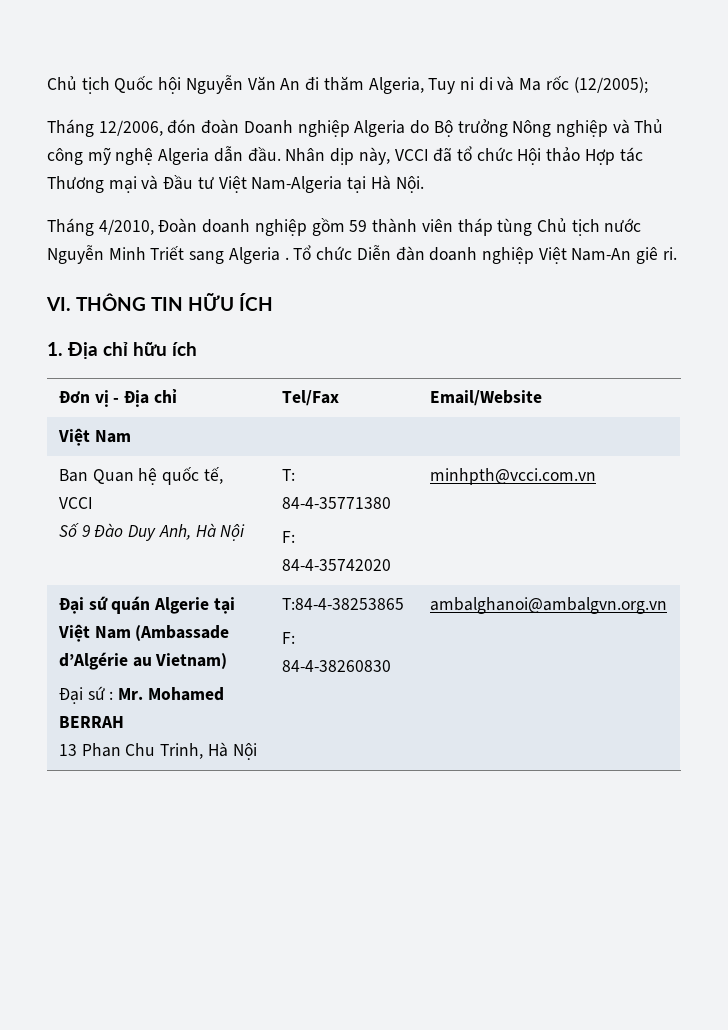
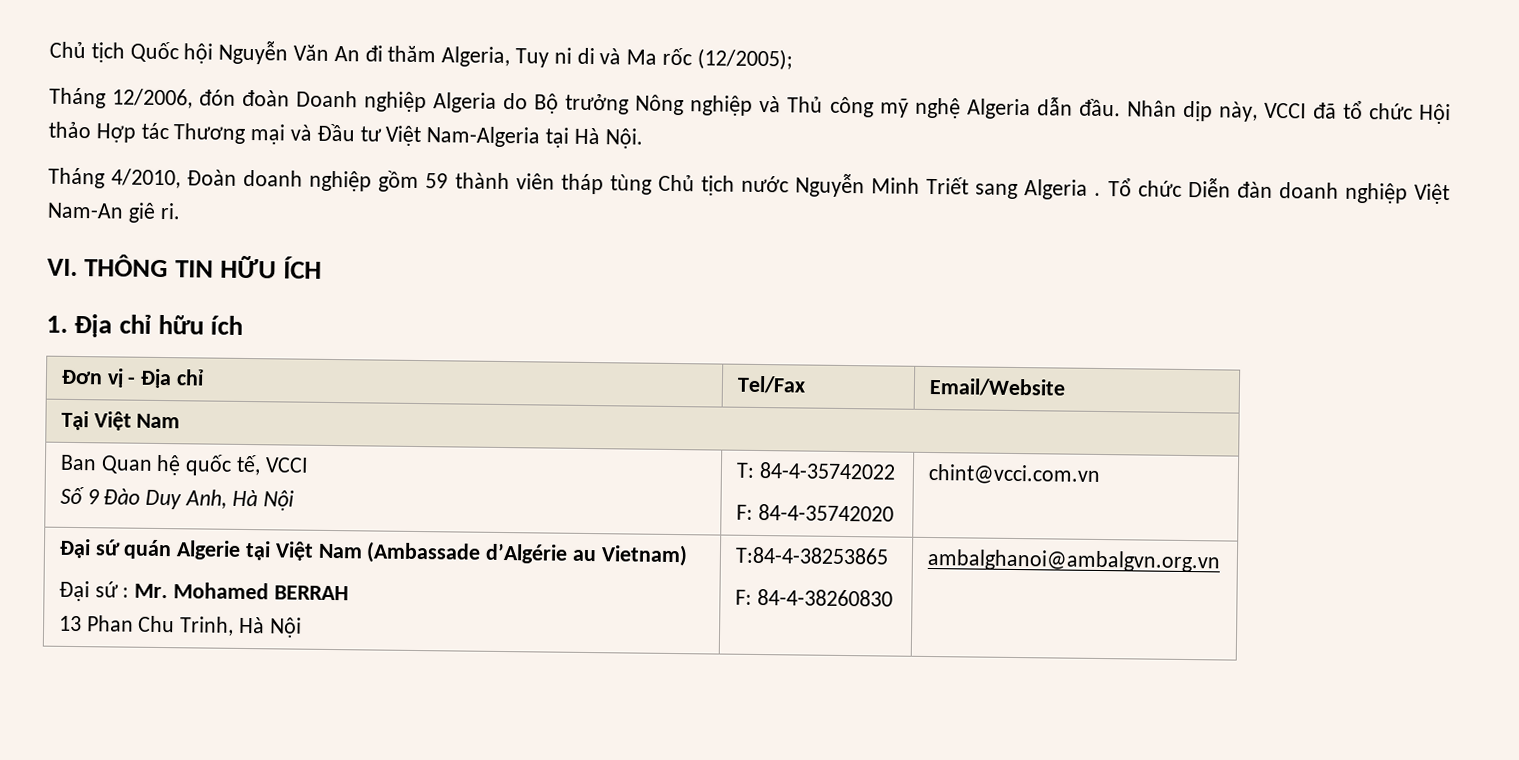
(542, 398) none -> [60,410,89,431] Tại
[281,497,391,509] 84-4-35771380 -> [758,462,896,480] 84-4-35742022
[429,468,596,485] minhpth@vcci.com.vn -> [927,463,1101,485] chint@vcci.com.vn

